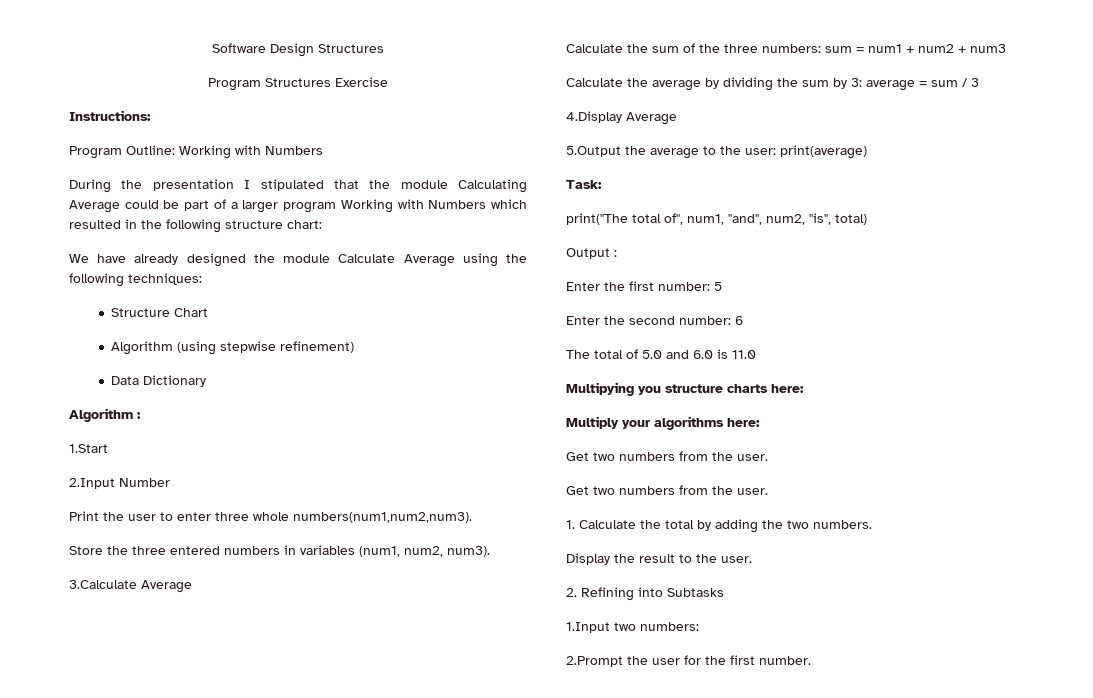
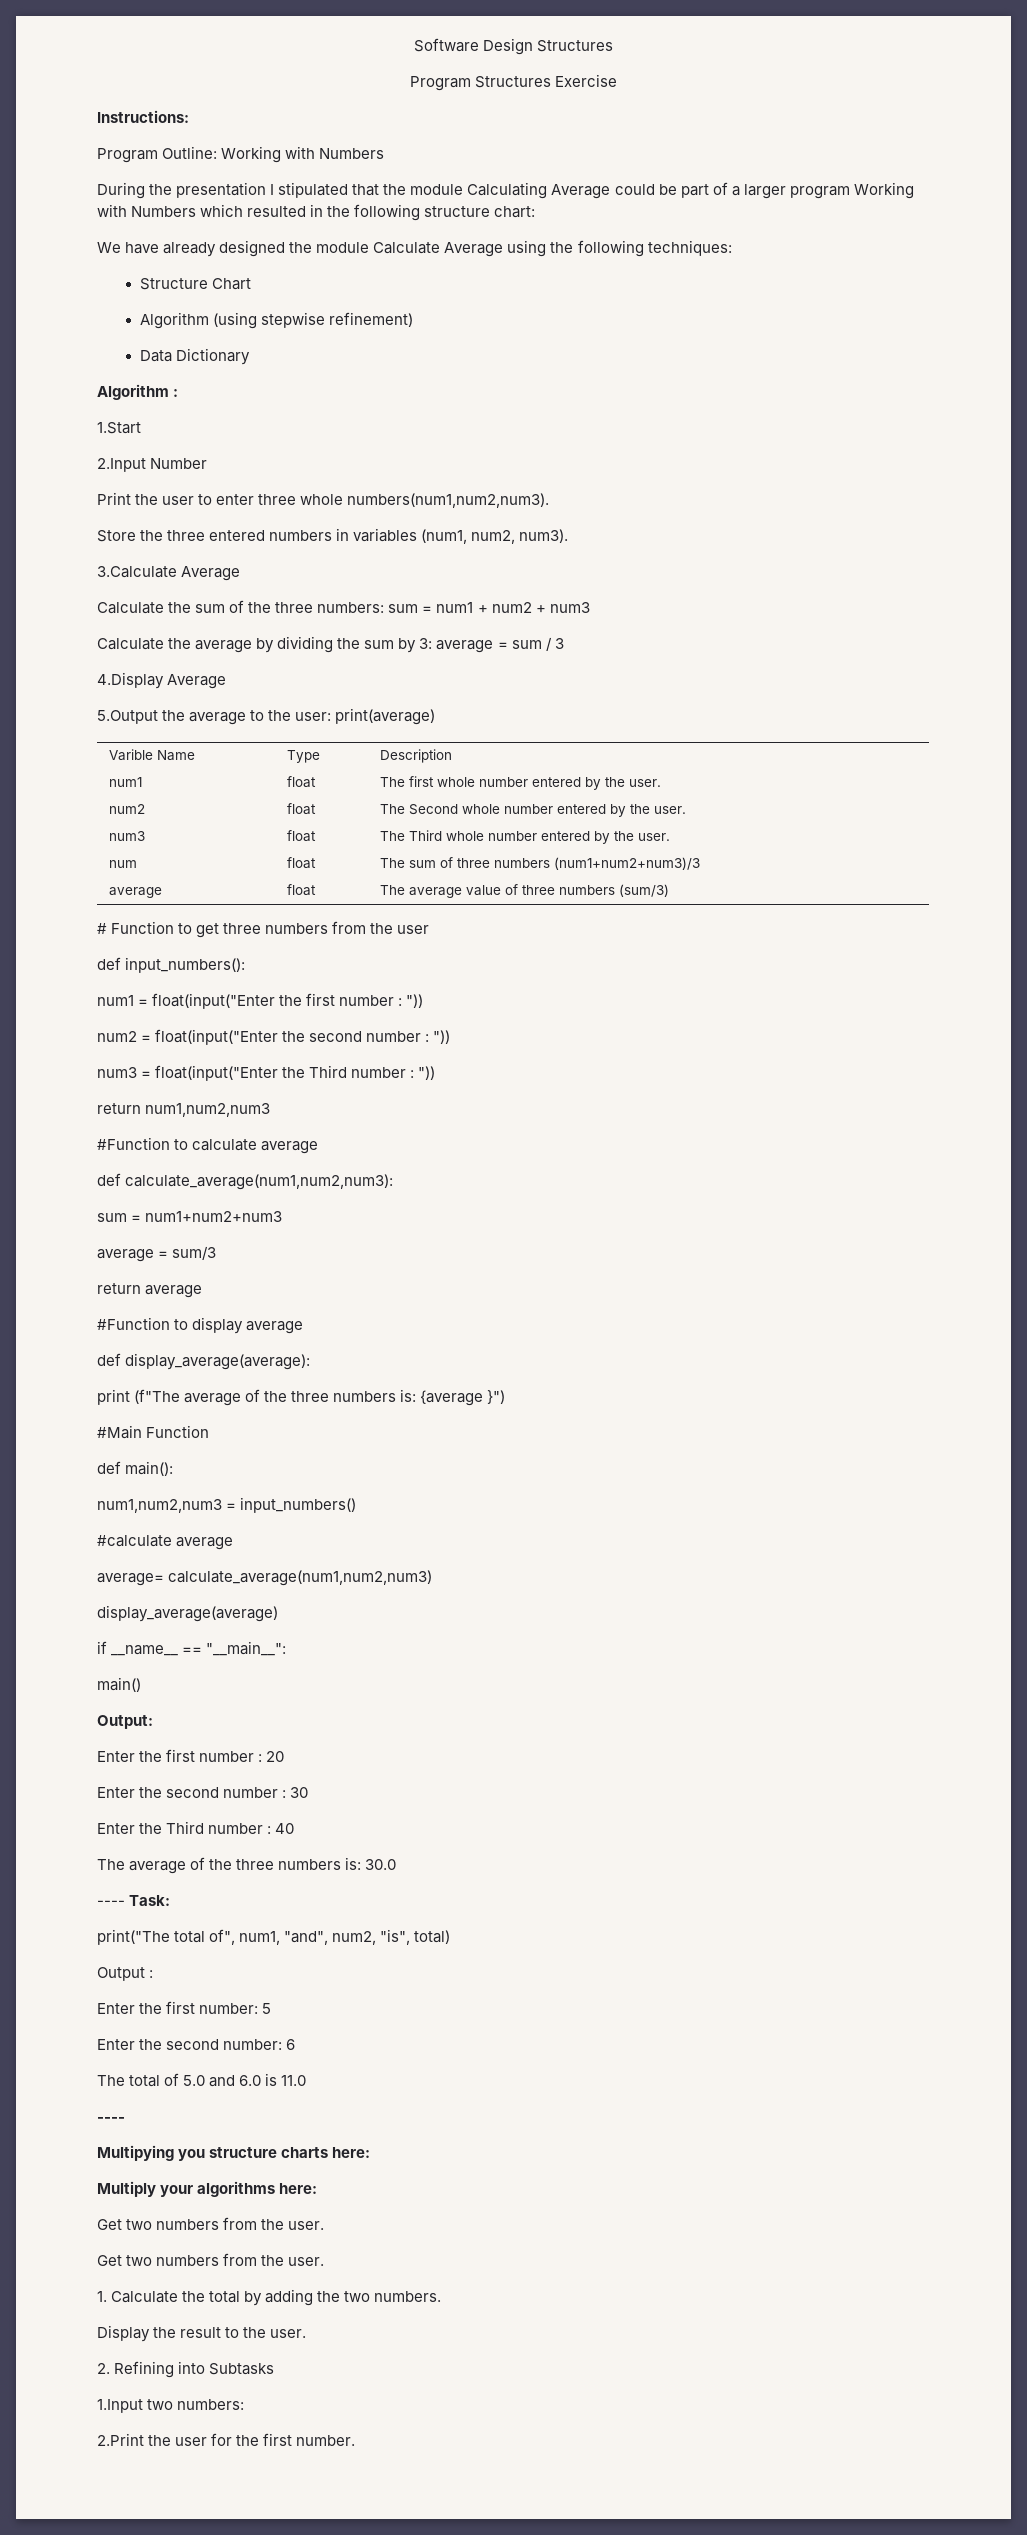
(867, 152) // -> [108,749,195,761] [286,750,320,763] [379,749,452,763] [108,777,142,787] [286,776,316,788] [379,776,661,790] [108,804,145,814] [286,803,316,815] [379,804,686,817] [108,831,145,841] [286,830,316,842] [379,830,670,844] [108,860,137,868] [286,857,316,869] [379,857,700,870] [108,887,162,898] [286,884,316,896] [379,884,669,898] [97,921,430,938] [97,957,246,973] [97,993,424,1009] [97,1029,451,1045] [97,1065,436,1081] [97,1103,271,1117] [97,1137,319,1154] [97,1173,394,1190] [97,1211,283,1222] [97,1246,217,1262] [97,1283,203,1298] [97,1317,304,1334] [97,1353,311,1370] [97,1389,506,1406] [97,1425,210,1439] [97,1461,174,1476] [97,1497,357,1513] [97,1535,234,1550] [97,1570,433,1586] [97,1605,278,1622] [97,1641,287,1656] [97,1677,141,1692] [97,1715,153,1729] [97,1749,285,1762] [97,1787,309,1798] [97,1821,295,1834] [97,1857,397,1874] [97,1900,125,1906] // Varible Name | Type | Description // num1 | float | The first whole number entered by the user. // num2 | float | The Second whole number entered by the user. // num3 | float | The Third whole number entered by the user. // num | float | The sum of three numbers (num1+num2+num3)/3 // average | float | The average value of three numbers (sum/3) // # Function to get three numbers from the user // def input_numbers(): // num1 = float(input("Enter the first number : ")) // num2 = float(input("Enter the second number : ")) // num3 = float(input("Enter the Third number : ")) // return num1,num2,num3 // #Function to calculate average // def calculate_average(num1,num2,num3): // sum = num1+num2+num3 // average = sum/3 // return average // #Function to display average // def display_average(average): // print (f"The average of the three numbers is: {average }") // #Main Function // def main(): // num1,num2,num3 = input_numbers() // #calculate average // average= calculate_average(num1,num2,num3) // display_average(average) // if __name__ == "__main__": // main() // Output: // Enter the first number : 20 // Enter the second number : 30 // Enter the Third number : 40 // The average of the three numbers is: 30.0 // ----
(756, 354) none -> [97,2117,125,2122] // ----
[566,656,623,667] 2.Prompt -> [97,2433,144,2446] 2.Print

